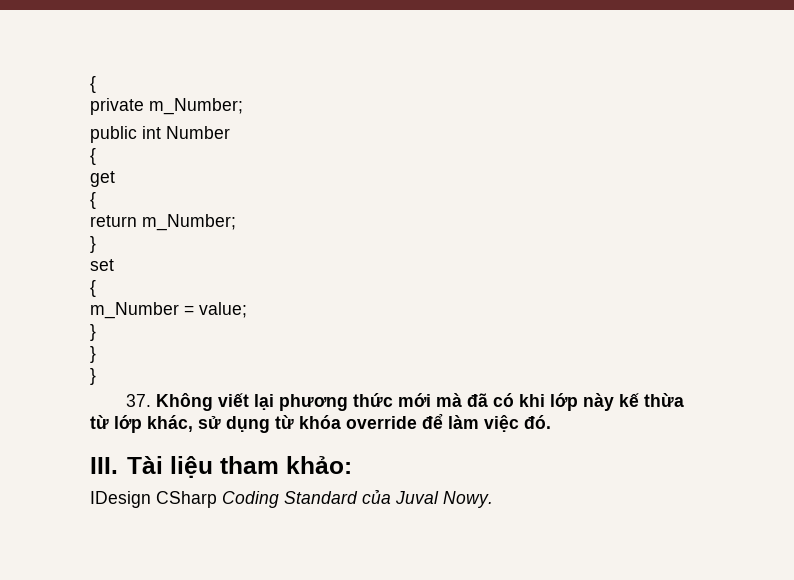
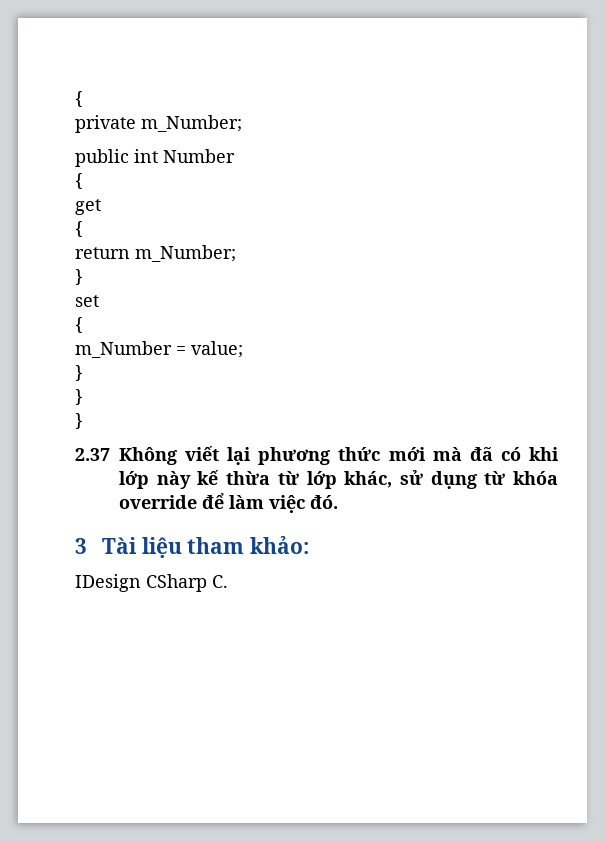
[126,394,152,407] 37. -> [75,448,110,461] 2.37
[90,457,118,474] III. -> [75,538,87,554] 3
[222,490,493,508] Coding Standard của Juval Nowy. -> [212,575,228,588] C.

